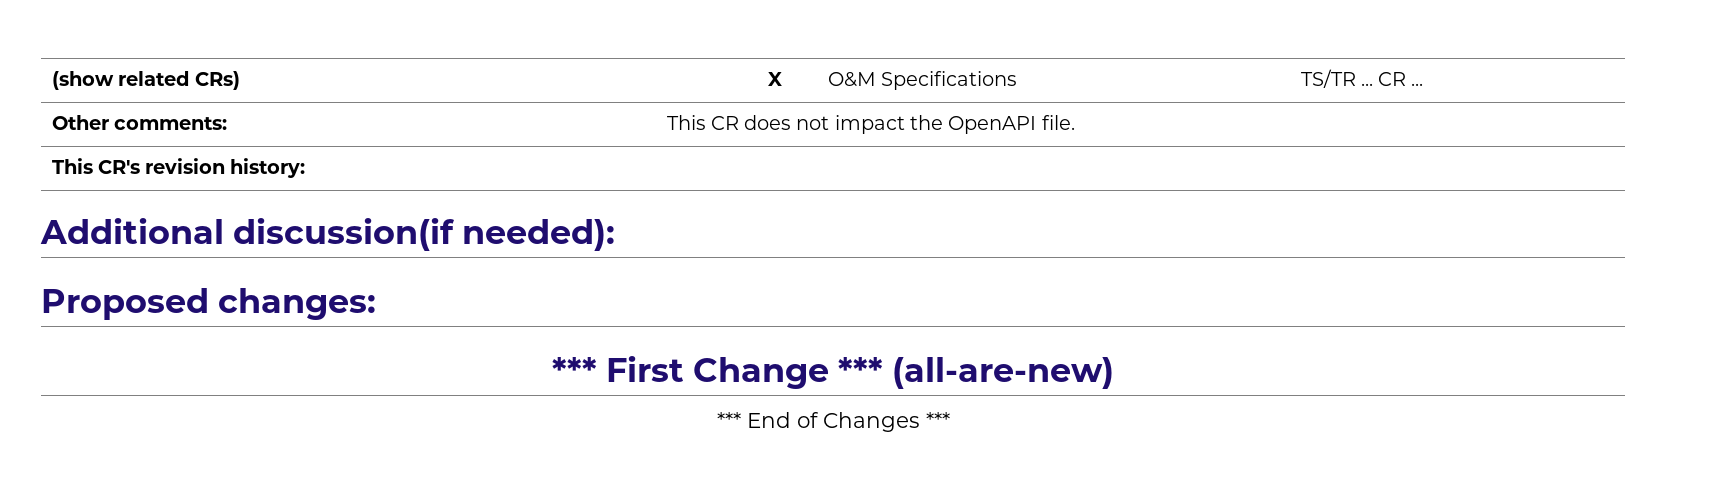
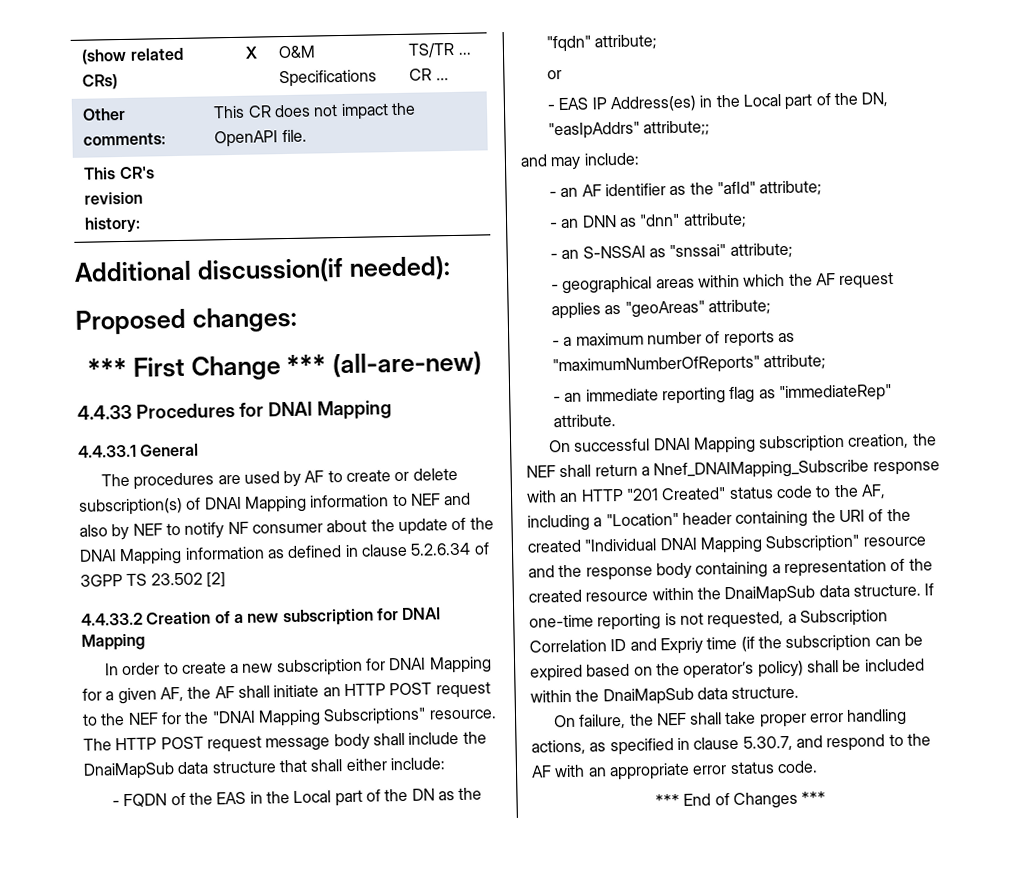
(1115, 373) none -> [77,400,392,420] [78,443,200,458] [100,467,458,490] [79,492,472,516] [79,517,494,541] [79,542,490,566] [80,571,226,588] [81,607,442,627] [81,633,145,651] [103,656,492,677] [82,681,491,705] [82,707,497,727] [83,731,487,753] [83,757,445,780] [111,787,483,808] [545,34,658,53] [546,70,562,80] [546,92,890,113] [547,120,711,140] [520,152,640,171] [548,180,823,198] [549,212,747,229] [549,242,793,260] [550,272,895,295] [550,299,771,320] [551,330,795,348] [551,354,827,376] [552,384,892,405] [552,414,616,428] [548,433,937,454] [526,459,940,480] [526,484,886,503] [527,508,911,532] [527,534,926,554] [528,558,933,581] [528,583,935,604] [529,609,888,631] [529,633,923,655] [530,658,925,682] [530,685,800,706] [553,708,908,729] [531,733,931,756] [531,760,818,781] // 4.4.33 Procedures for DNAI Mapping // 4.4.33.1 General // The procedures are used by AF to create or delete subscription(s) of DNAI Mapping information to NEF and also by NEF to notify NF consumer about the update of the DNAI Mapping information as defined in clause 5.2.6.34 of 3GPP TS 23.502 [2] // 4.4.33.2 Creation of a new subscription for DNAI Mapping // In order to create a new subscription for DNAI Mapping for a given AF, the AF shall initiate an HTTP POST request to the NEF for the "DNAI Mapping Subscriptions" resource. The HTTP POST request message body shall include the DnaiMapSub data structure that shall either include: // - FQDN of the EAS in the Local part of the DN as the "fqdn" attribute; // or // - EAS IP Address(es) in the Local part of the DN, "easIpAddrs" attribute;; // and may include: // - an AF identifier as the "afId" attribute; // - an DNN as "dnn" attribute; // - an S-NSSAI as "snssai" attribute; // - geographical areas within which the AF request applies as "geoAreas" attribute; // - a maximum number of reports as "maximumNumberOfReports" attribute; // - an immediate reporting flag as "immediateRep" attribute. // On successful DNAI Mapping subscription creation, the NEF shall return a Nnef_DNAIMapping_Subscribe response with an HTTP "201 Created" status code to the AF, including a "Location" header containing the URI of the created "Individual DNAI Mapping Subscription" resource and the response body containing a representation of the created resource within the DnaiMapSub data structure. If one-time reporting is not requested, a Subscription Correlation ID and Expriy time (if the subscription can be expired based on the operator’s policy) shall be included within the DnaiMapSub data structure. // On failure, the NEF shall take proper error handling actions, as specified in clause 5.30.7, and respond to the AF with an appropriate error status code.

